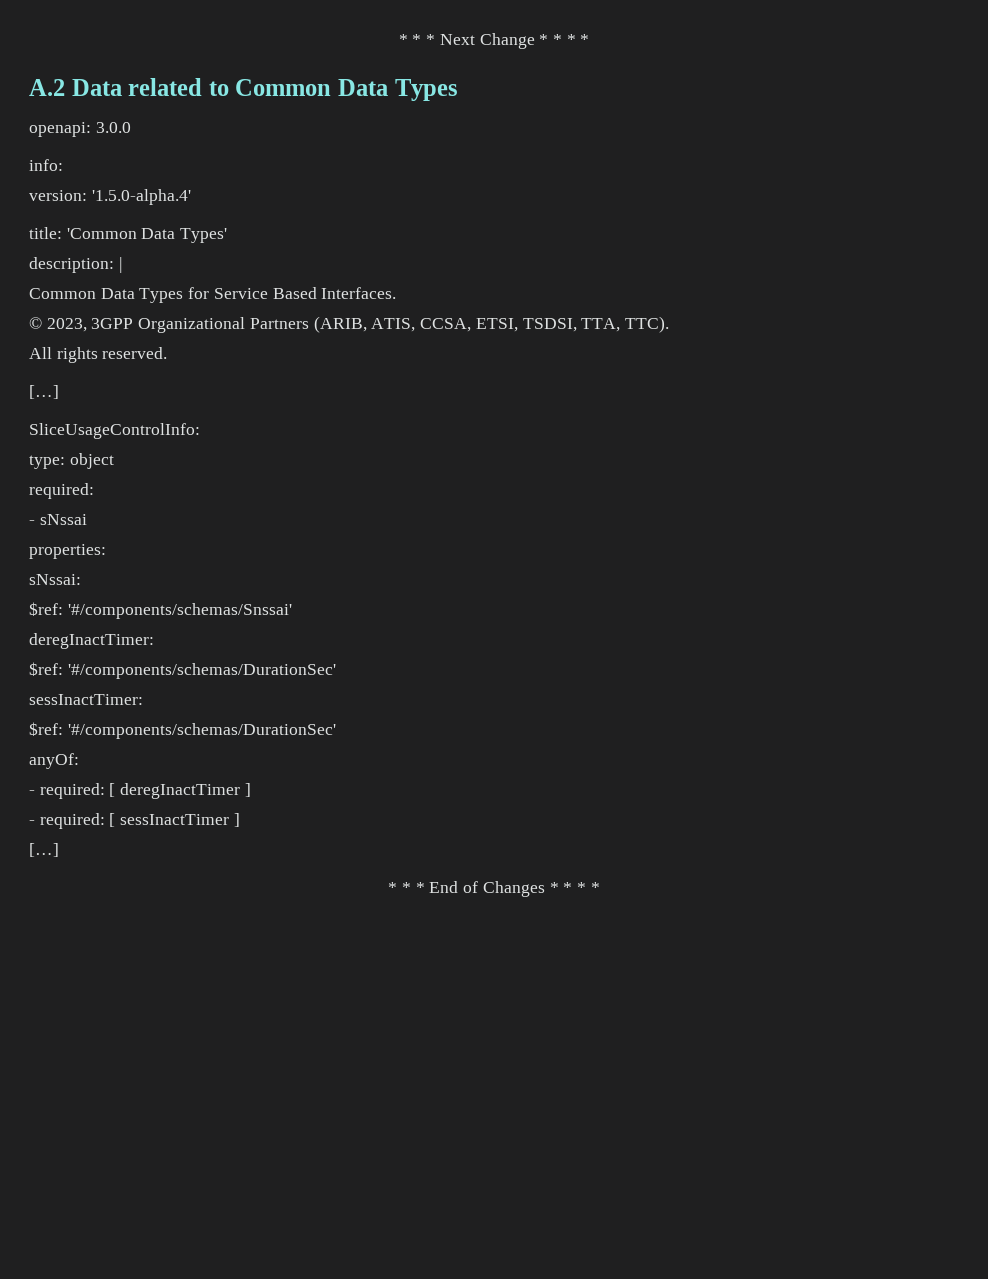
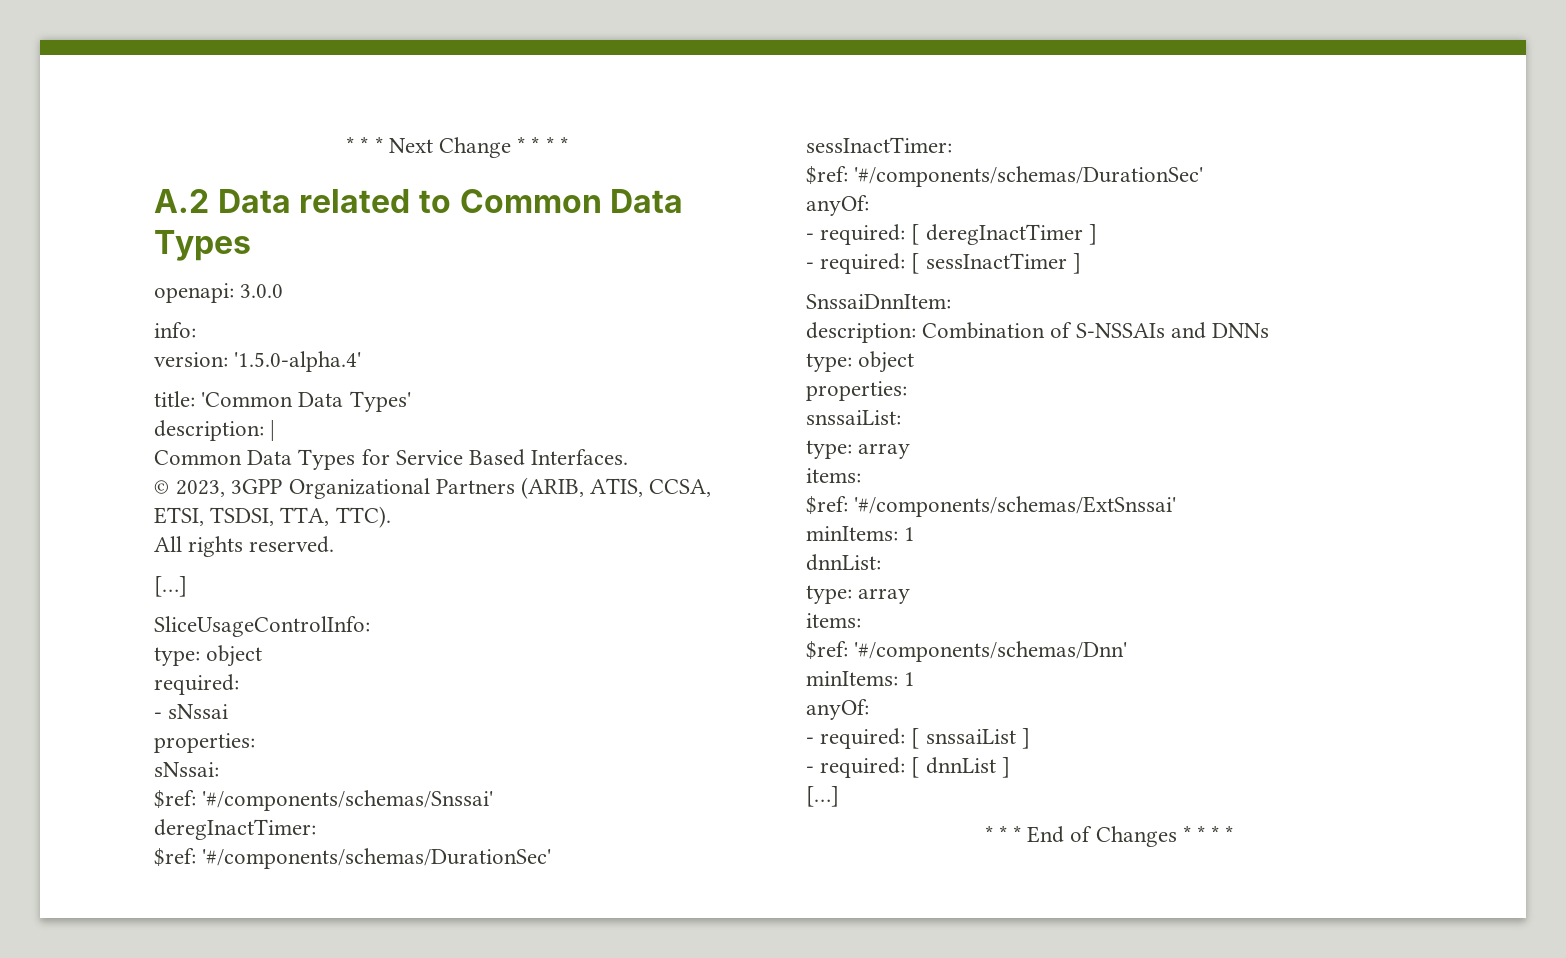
(240, 820) none -> [806,294,951,309] [806,322,1270,343] [806,351,915,373] [806,381,907,401] [806,410,901,425] [806,440,911,459] [806,468,861,483] [806,496,1177,517] [806,526,916,541] [806,554,881,571] [806,585,911,604] [806,613,861,628] [806,641,1128,662] [806,671,916,686] [806,699,869,720] [806,728,1030,749] [806,757,1010,778] // SnssaiDnnItem: // description: Combination of S-NSSAIs and DNNs // type: object // properties: // snssaiList: // type: array // items: // $ref: '#/components/schemas/ExtSnssai' // minItems: 1 // dnnList: // type: array // items: // $ref: '#/components/schemas/Dnn' // minItems: 1 // anyOf: // - required: [ snssaiList ] // - required: [ dnnList ]

